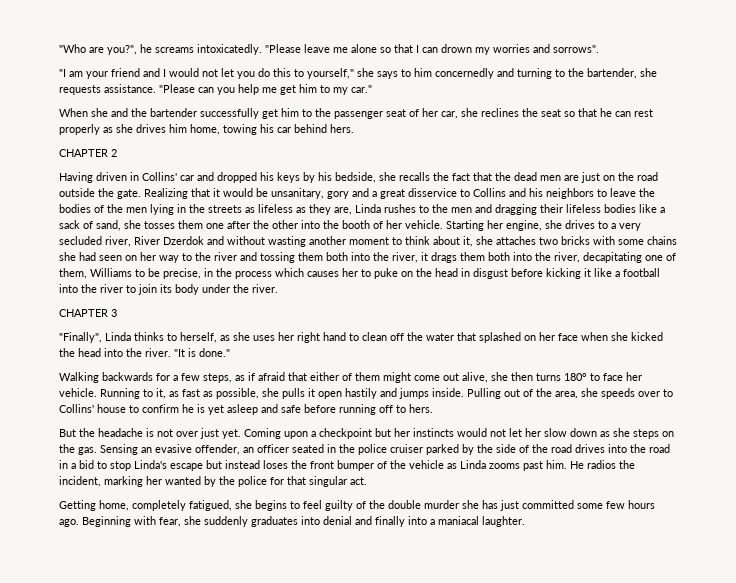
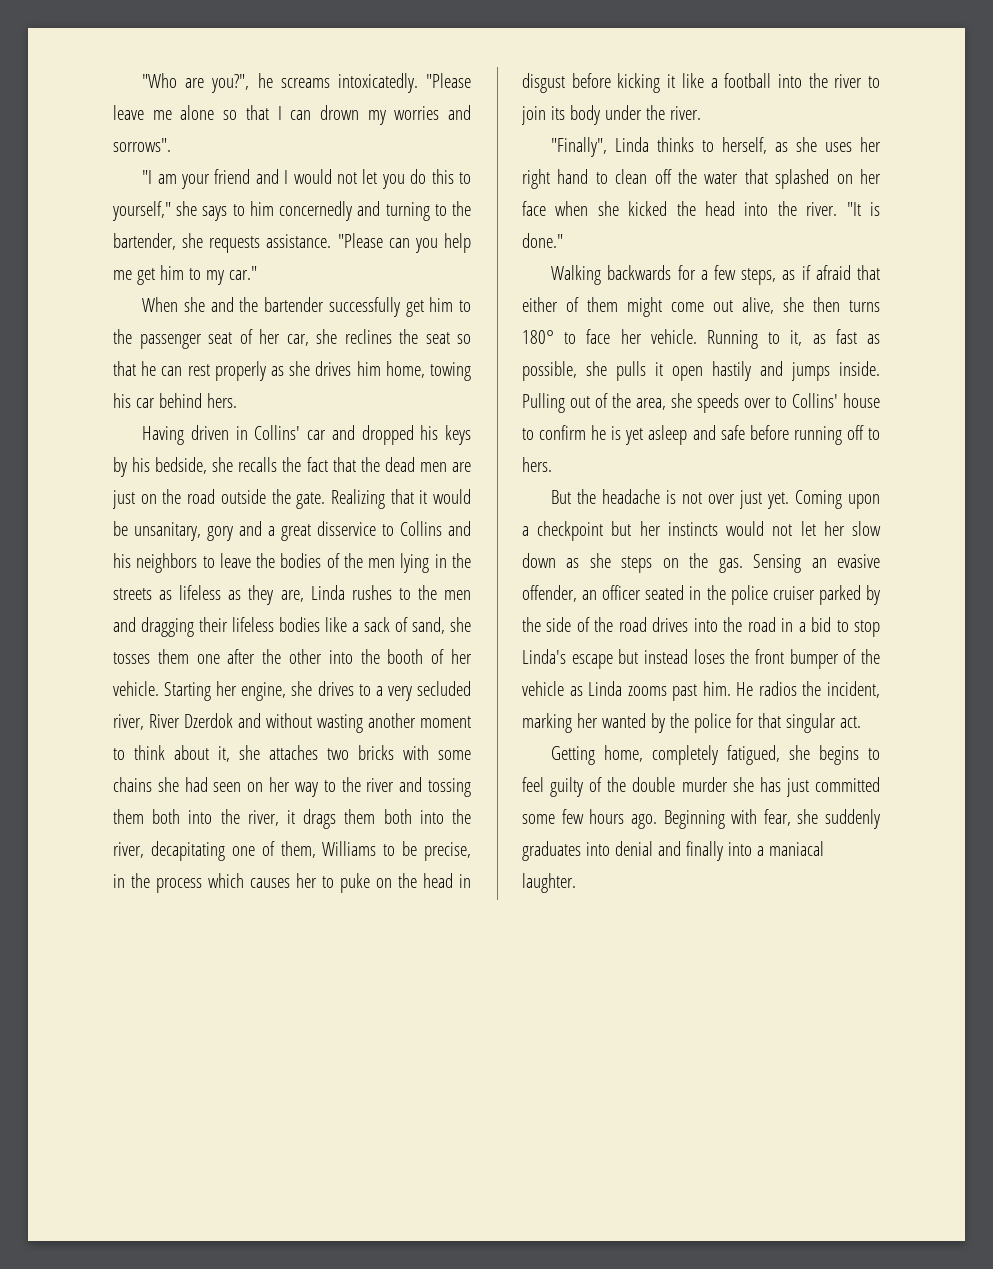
[59,149,117,157] // CHAPTER 2 -> (237, 400) none
[59,309,117,317] // CHAPTER 3 -> (701, 113) none

